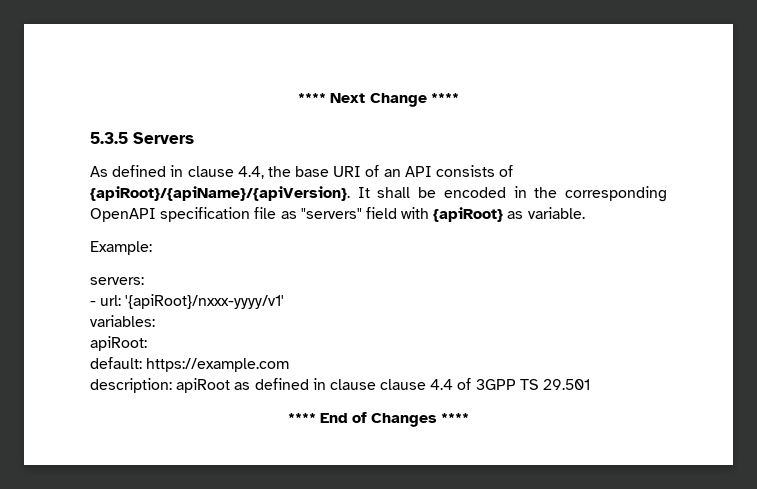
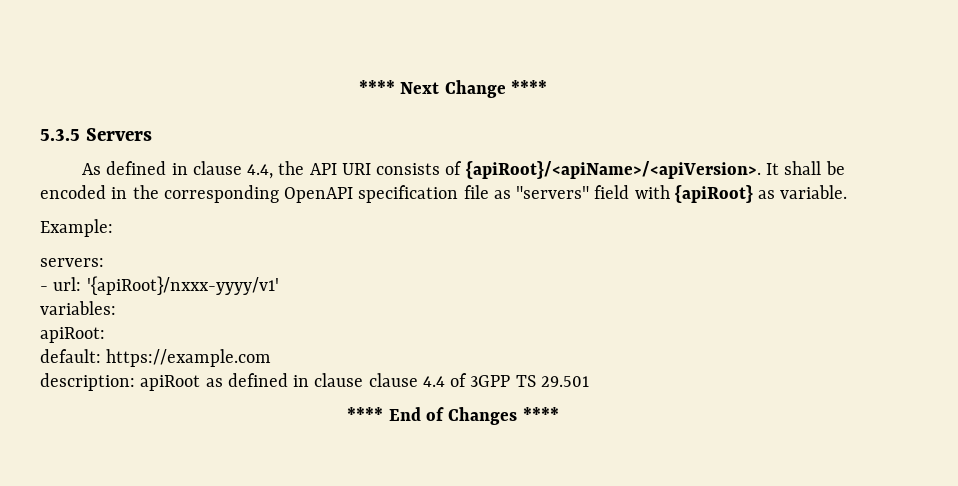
[295,165,432,177] base URI of an API -> [309,163,371,175] API URI
[90,186,350,201] {apiRoot}/{apiName}/{apiVersion}. -> [465,161,761,179] {apiRoot}/<apiName>/<apiVersion>.

